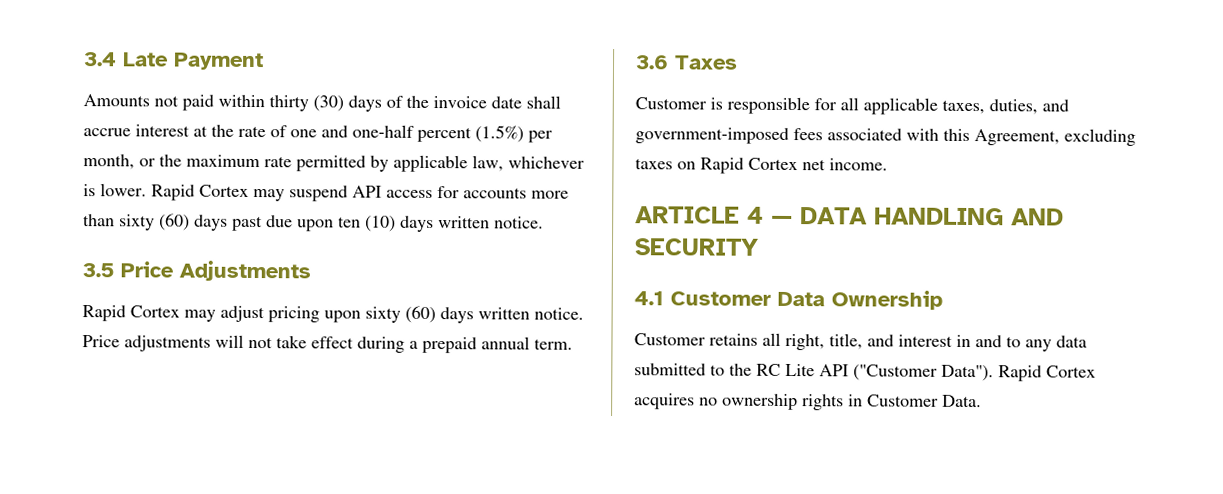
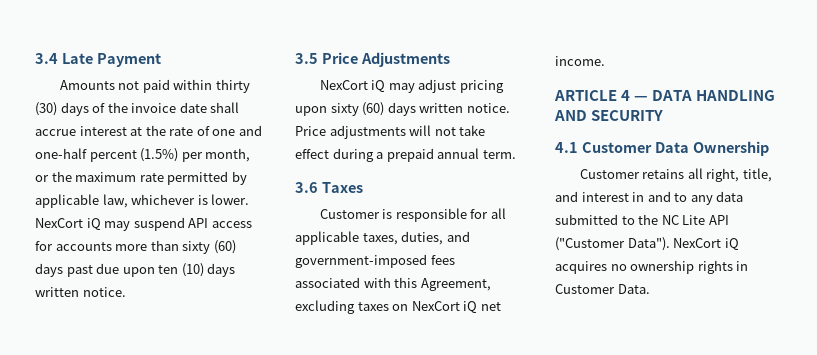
[151,184,249,201] Rapid Cortex -> [35,218,101,231] NexCort iQ
[82,305,180,322] Rapid Cortex -> [319,80,386,93] NexCort iQ
[700,157,798,174] Rapid Cortex -> [411,301,478,314] NexCort iQ
[756,363,781,376] RC -> [661,215,679,225] NC
[998,365,1096,382] Rapid Cortex -> [673,238,739,251] NexCort iQ

